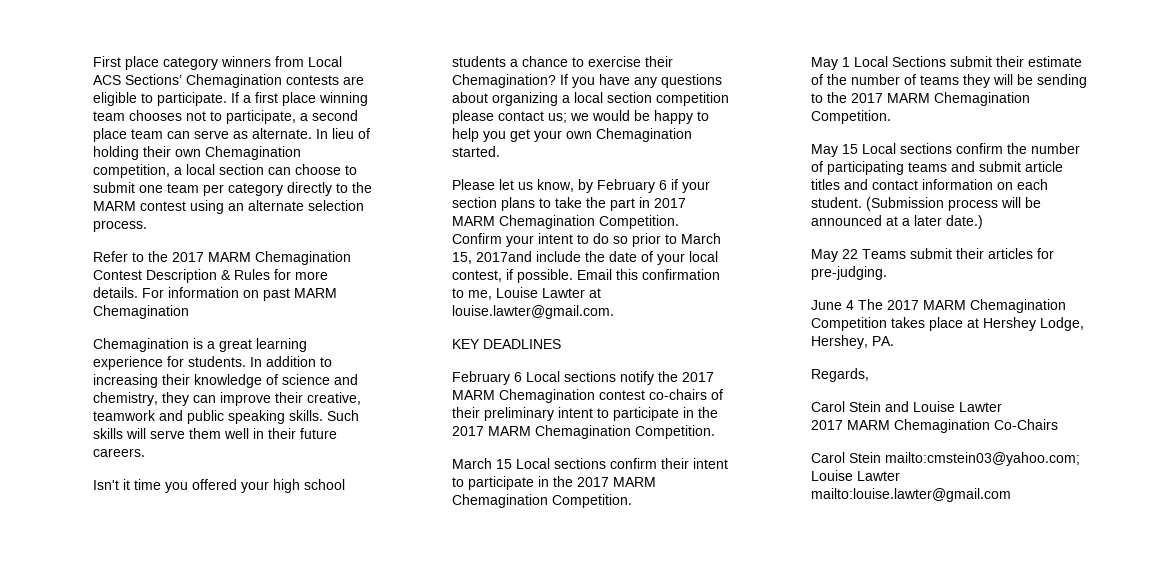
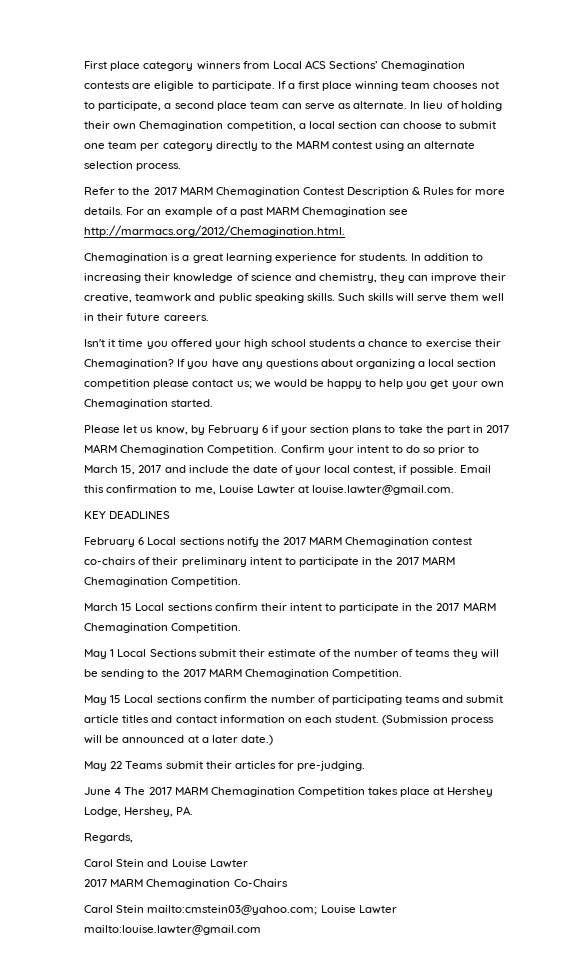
[167,287,259,298] information on -> [147,207,237,217] an example of a
(189, 312) none -> [389,209,409,215] [84,225,346,237] see http://marmacs.org/2012/Chemagination.html.
[475,251,532,262] 2017and -> [138,465,186,473] 2017 and

